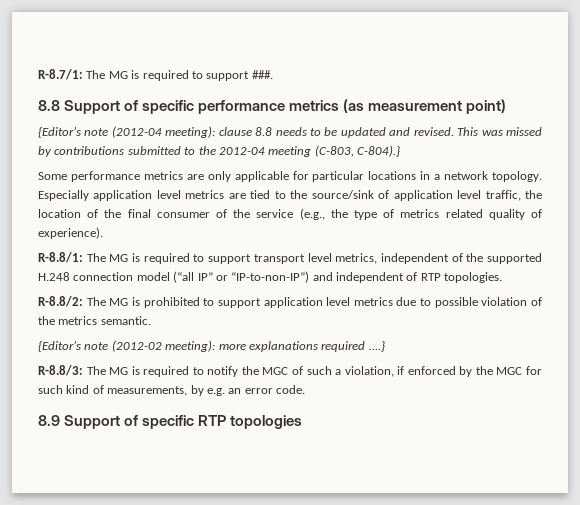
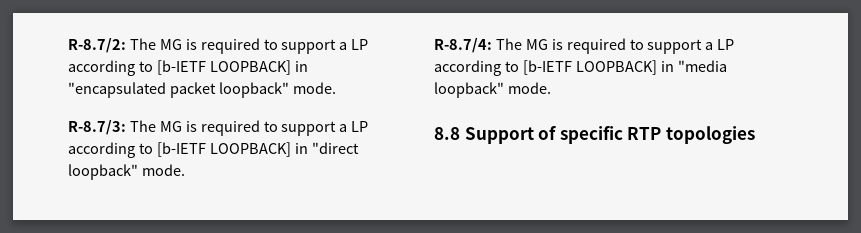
[38,69,273,81] [38,99,507,114] [38,126,543,138] [38,145,400,157] [38,171,542,182] [38,190,542,201] [38,208,542,220] [38,227,103,239] [38,252,542,264] [38,271,503,283] [38,296,543,308] [38,316,151,325] [38,340,385,352] [38,365,542,377] [38,385,305,396] [38,415,60,426] R-8.7/1: The MG is required to support ###. // 8.8 Support of specific performance metrics (as measurement point) // {Editor’s note (2012-04 meeting): clause 8.8 needs to be updated and revised. This was missed by contributions submitted to the 2012-04 meeting (C-803, C-804).} // Some performance metrics are only applicable for particular locations in a network topology. Especially application level metrics are tied to the source/sink of application level traffic, the location of the final consumer of the service (e.g., the type of metrics related quality of experience). // R-8.8/1: The MG is required to support transport level metrics, independent of the supported H.248 connection model (“all IP” or “IP-to-non-IP”) and independent of RTP topologies. // R-8.8/2: The MG is prohibited to support application level metrics due to possible violation of the metrics semantic. // {Editor’s note (2012-02 meeting): more explanations required ….} // R-8.8/3: The MG is required to notify the MGC of such a violation, if enforced by the MGC for such kind of measurements, by e.g. an error code. // 8.9 -> [68,38,369,54] [68,60,308,76] [68,82,336,98] [68,120,369,136] [68,142,359,158] [68,164,185,180] [434,38,735,54] [434,60,727,76] [434,82,551,98] [434,127,460,140] R-8.7/2: The MG is required to support a LP according to [b-IETF LOOPBACK] in "encapsulated packet loopback" mode. // R-8.7/3: The MG is required to support a LP according to [b-IETF LOOPBACK] in "direct loopback" mode. // R-8.7/4: The MG is required to support a LP according to [b-IETF LOOPBACK] in "media loopback" mode. // 8.8

